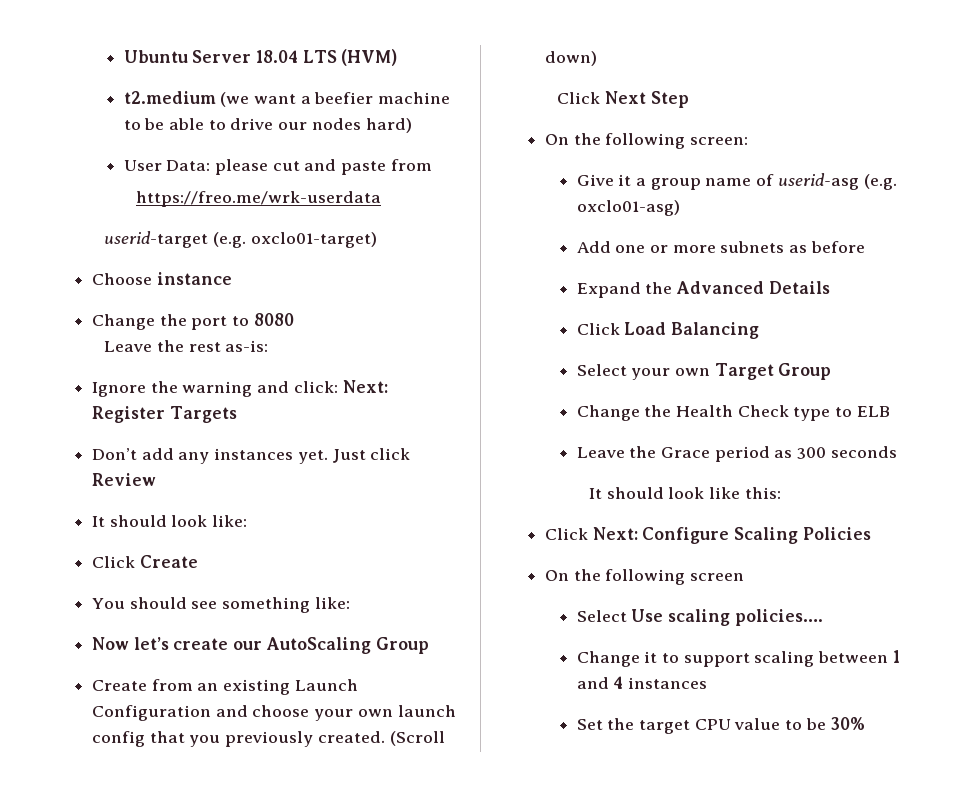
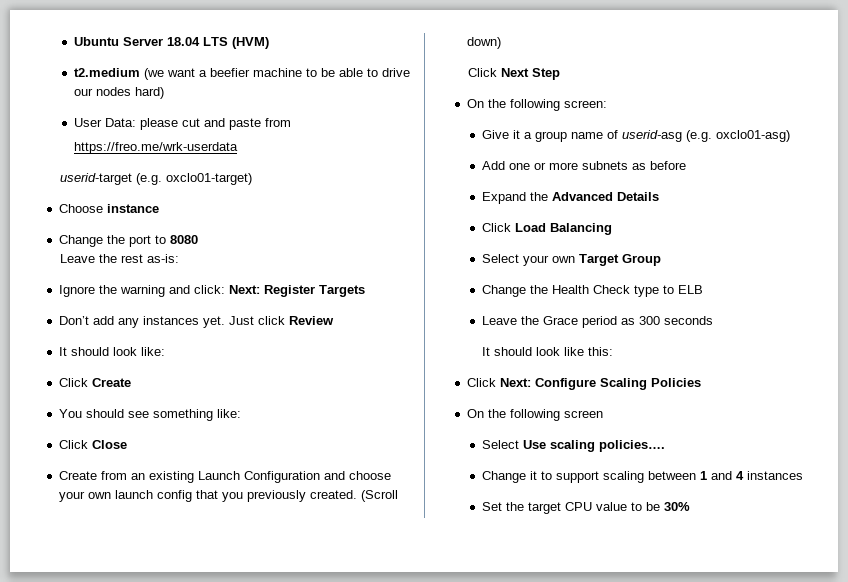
[91,637,429,654] Now let’s create our AutoScaling Group -> [59,440,128,449] Click Close

